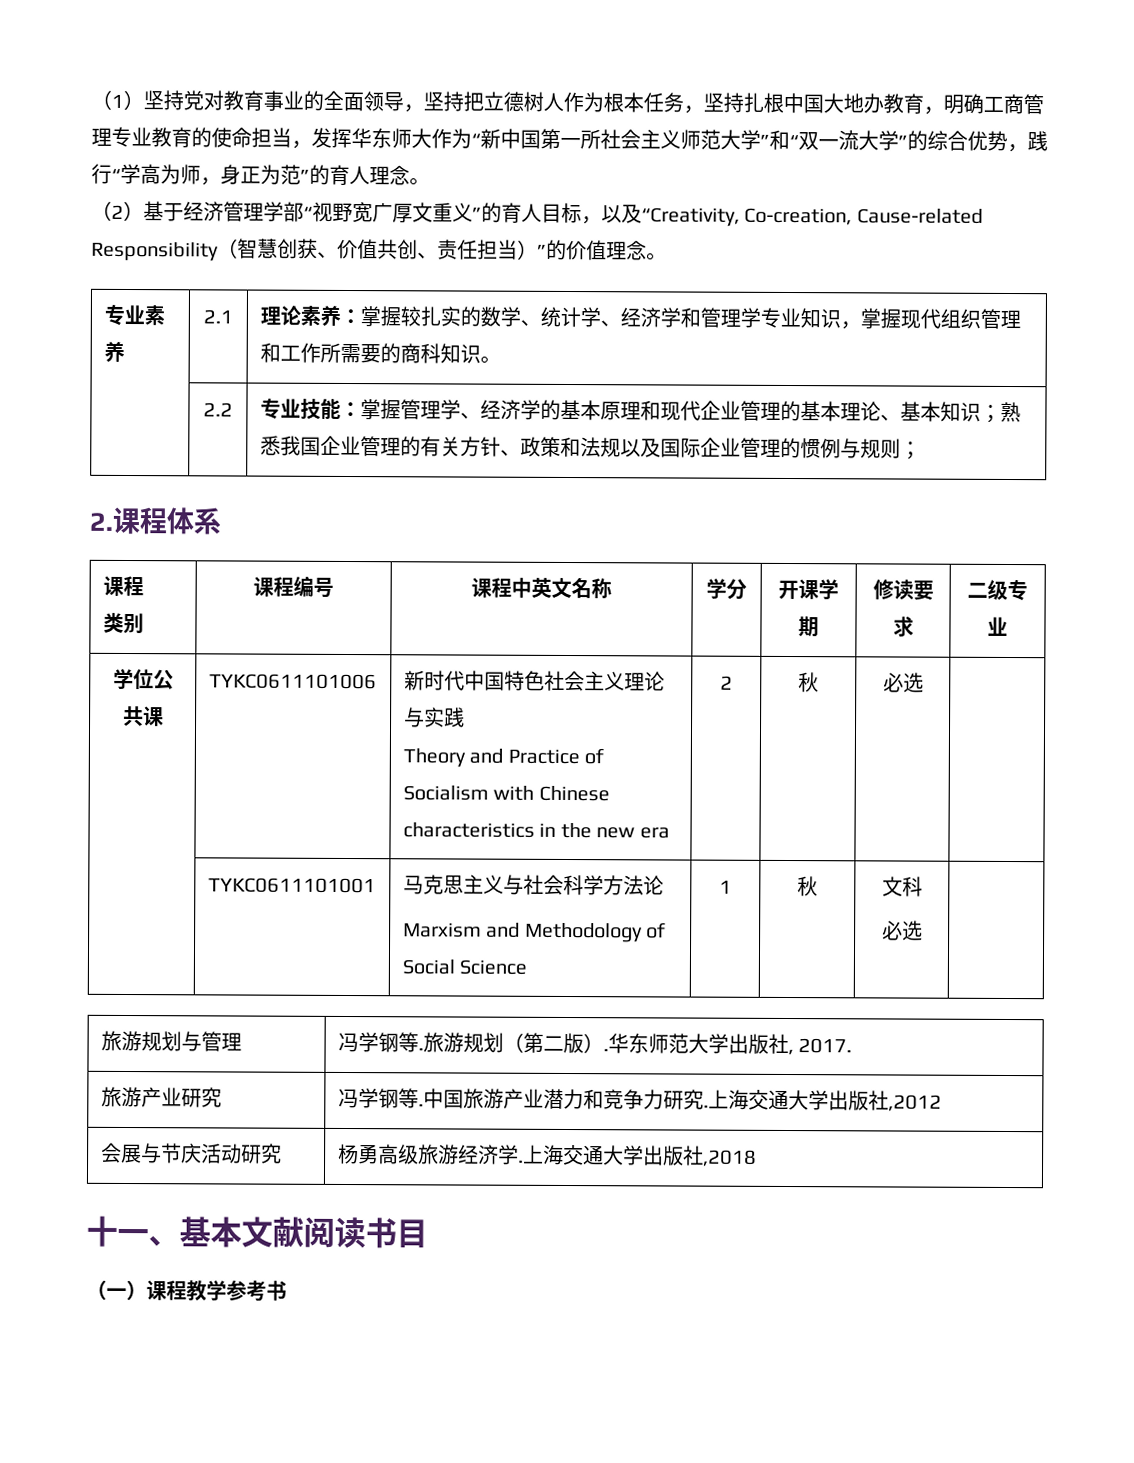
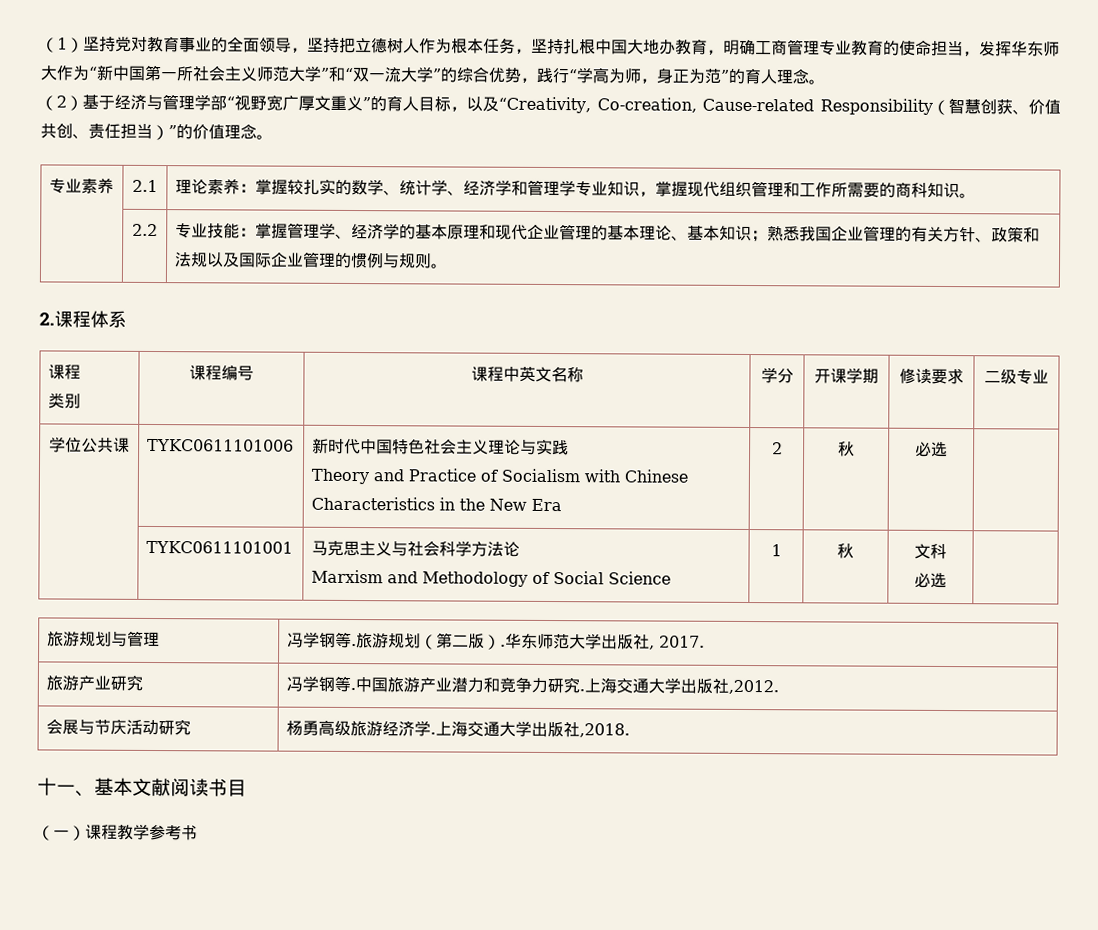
(224, 211) none -> [146,94,163,111] 与
[899,441,921,460] ； -> [430,263,449,269] 。
[402,822,535,838] characteristics -> [311,496,436,511] Characteristics
[596,827,670,839] new era -> [489,498,563,512] New Era
[887,1094,942,1112] ,2012 -> [728,679,780,695] ,2012.
[702,1149,757,1167] ,2018 -> [579,723,631,738] ,2018.

